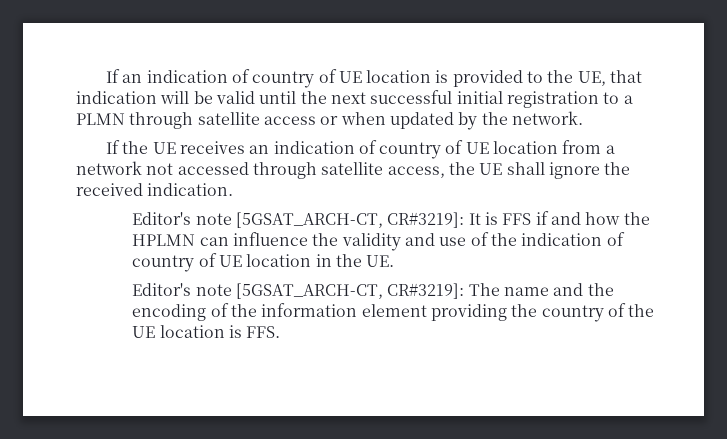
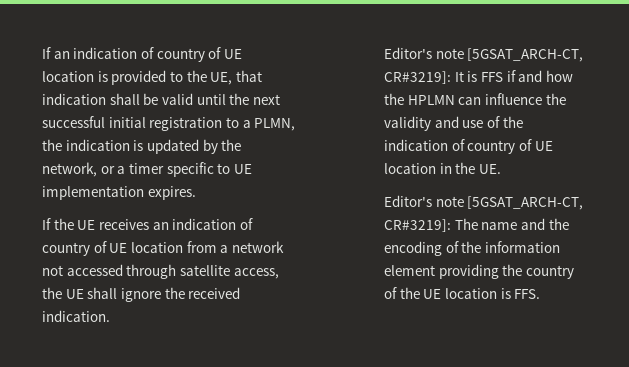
[160,91,190,104] will -> [109,93,140,105] shall
[76,111,583,130] PLMN through satellite access or when updated by the network. -> [254,118,296,131] [42,139,242,154] [42,162,252,177] [42,186,196,200] PLMN, the indication is updated by the network, or a timer specific to UE implementation expires.

